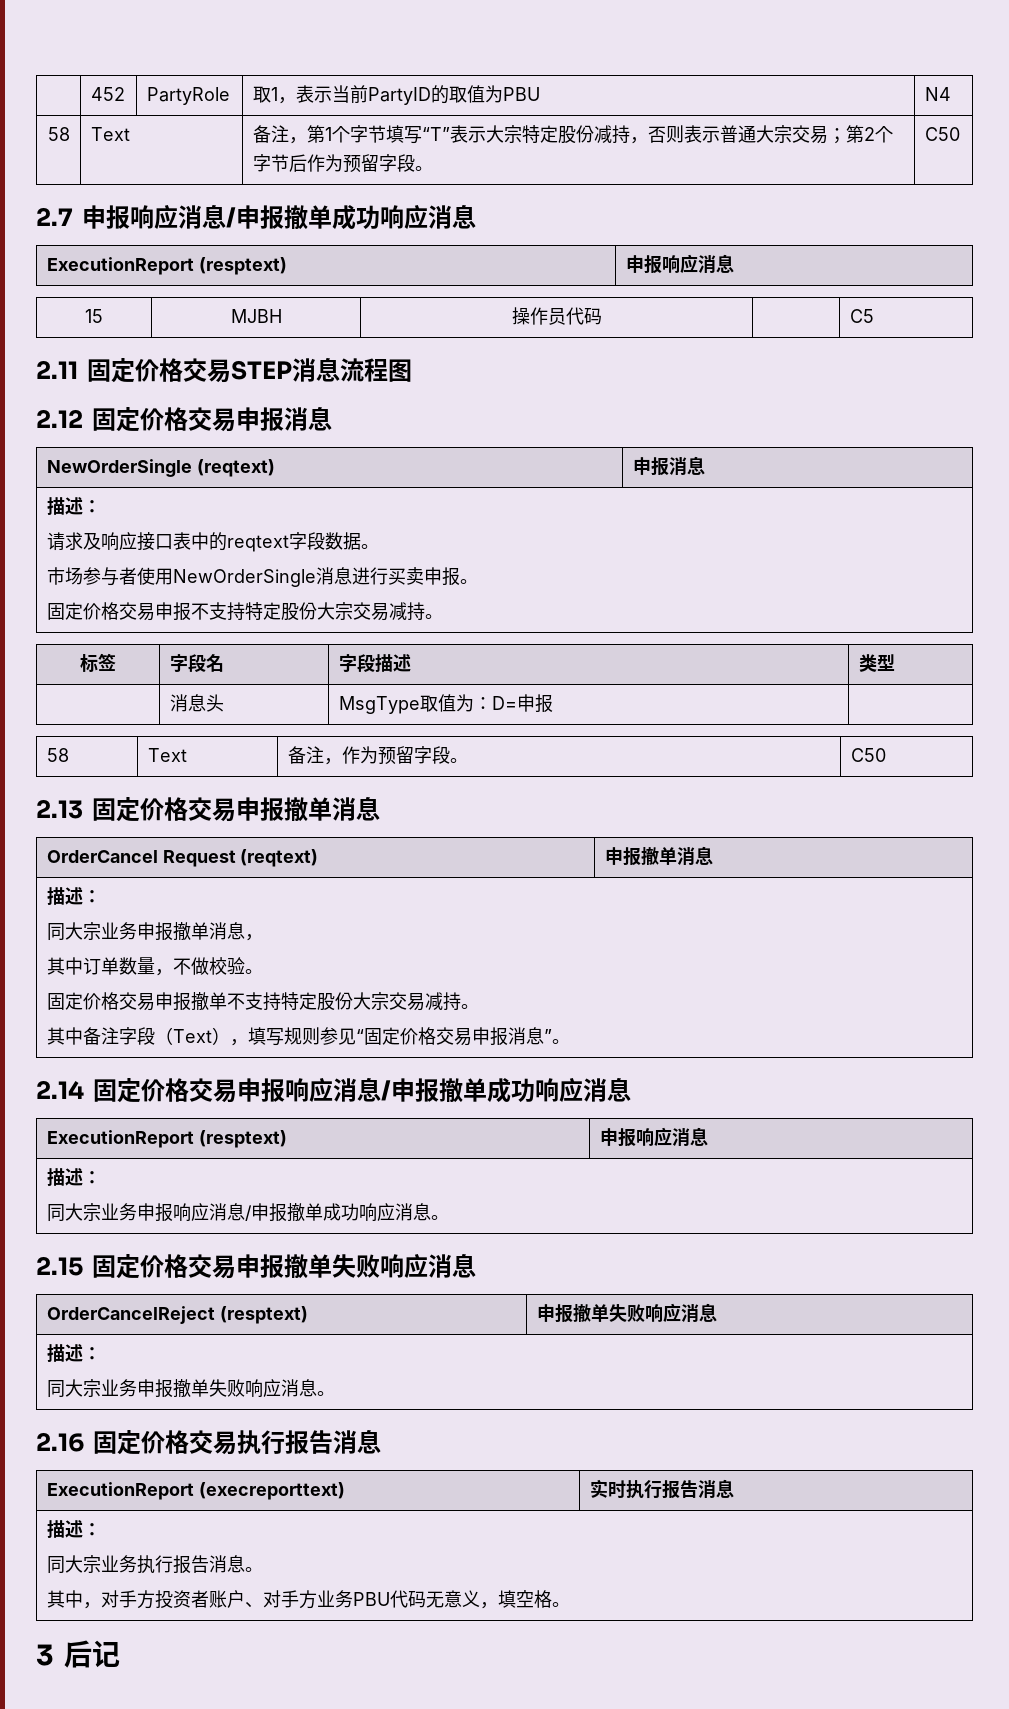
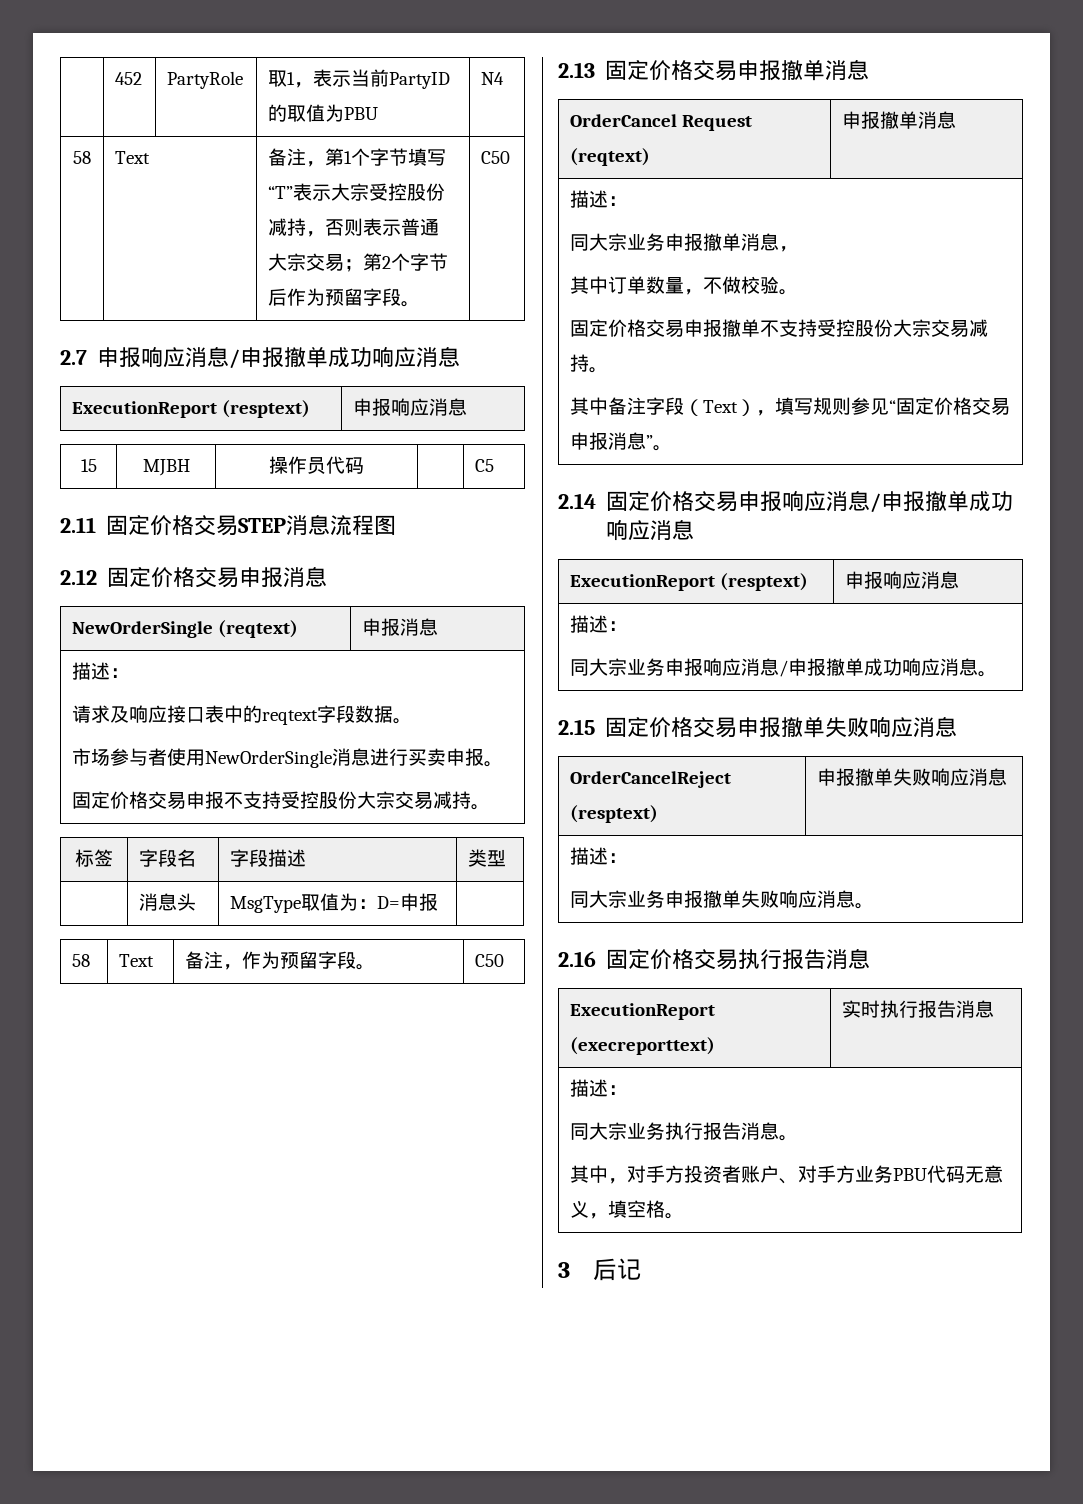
[521,125,558,143] 特定 -> [369,183,408,201] 受控
[244,602,281,620] 特定 -> [281,791,320,809] 受控
[280,992,317,1010] 特定 -> [817,319,856,337] 受控

